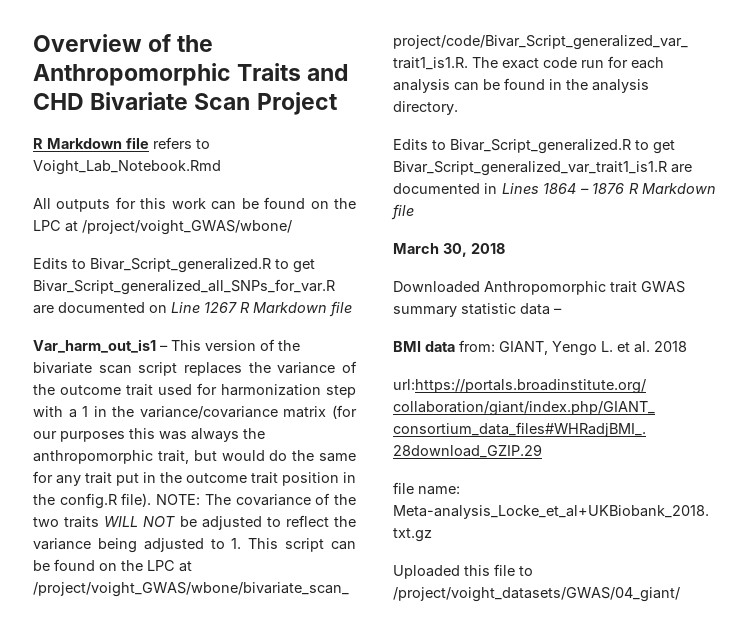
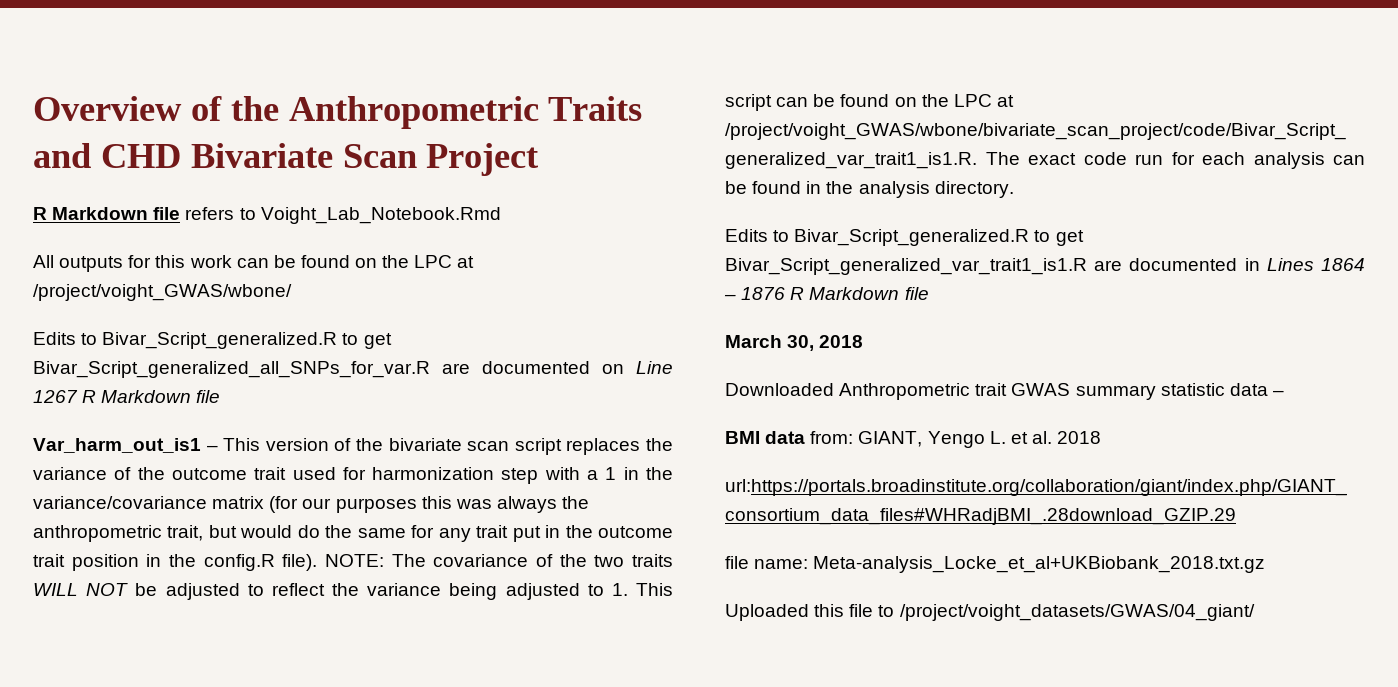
[33,63,231,86] Anthropomorphic -> [288,96,539,129] Anthropometric
[33,450,153,464] anthropomorphic -> [33,525,162,542] anthropometric
[484,281,606,295] Anthropomorphic -> [839,383,971,400] Anthropometric

